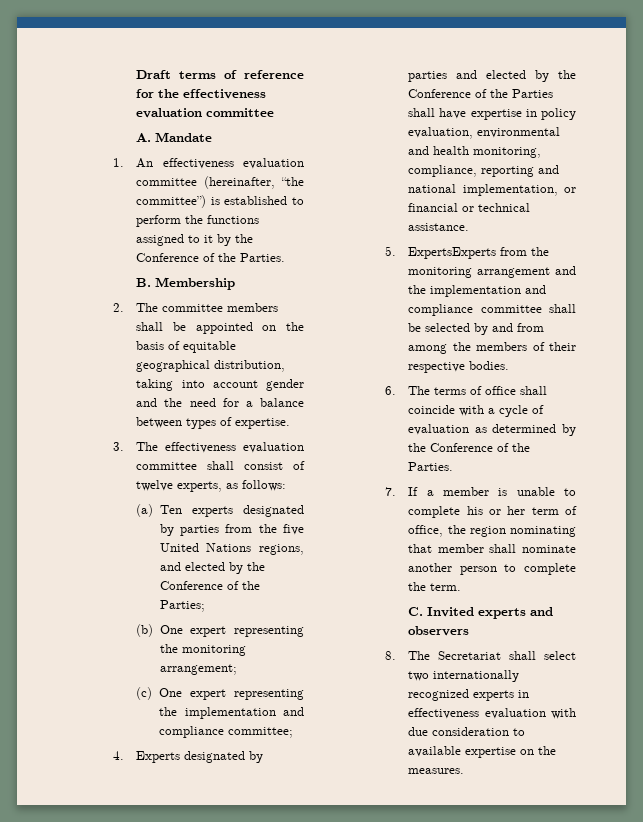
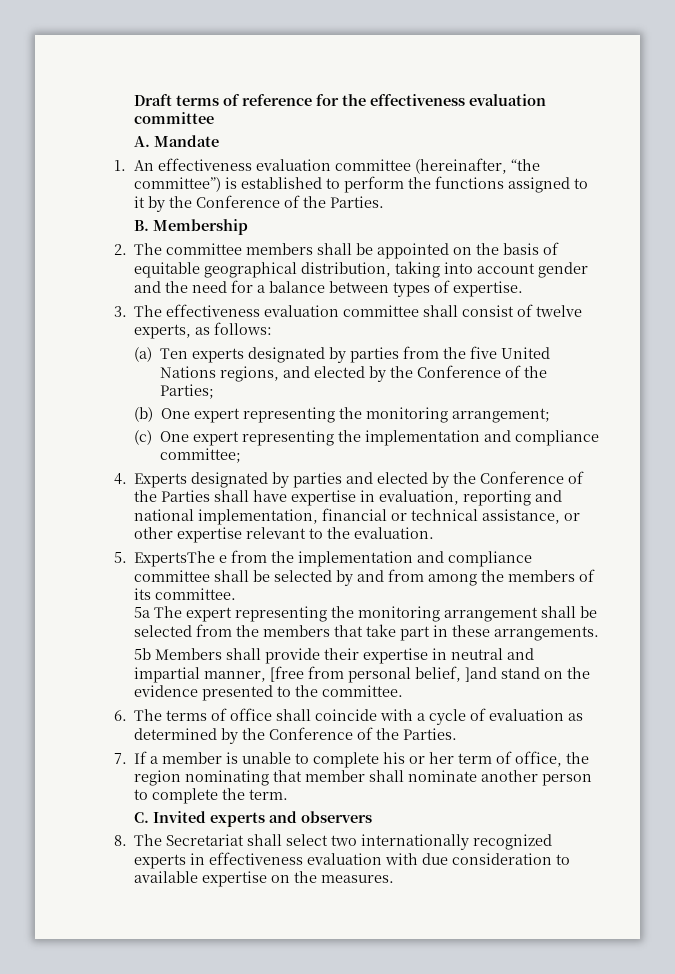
[541,108,576,120] [408,127,561,139] [408,146,542,158] [408,165,478,177] policy evaluation, environmental and health monitoring, compliance, -> [379,490,460,505] evaluation,
[564,187,576,193] or -> (319, 517) none
[408,223,470,231] [385,246,550,259] [408,266,576,278] assistance. // 5. ExpertsExperts from the monitoring arrangement and -> [482,509,581,524] [134,527,435,543] [113,550,268,567] assistance, or other expertise relevant to the evaluation. // 5. ExpertsThe e from
[549,342,576,351] [408,361,510,373] their respective bodies. -> [134,588,237,600] [134,606,598,622] [134,624,600,641] [134,648,535,664] [134,666,591,683] [134,685,404,701] its committee. // 5a The expert representing the monitoring arrangement shall be selected from the members that take part in these arrangements. // 5b Members shall provide their expertise in neutral and impartial manner, [free from personal belief, ]and stand on the evidence presented to the committee.

